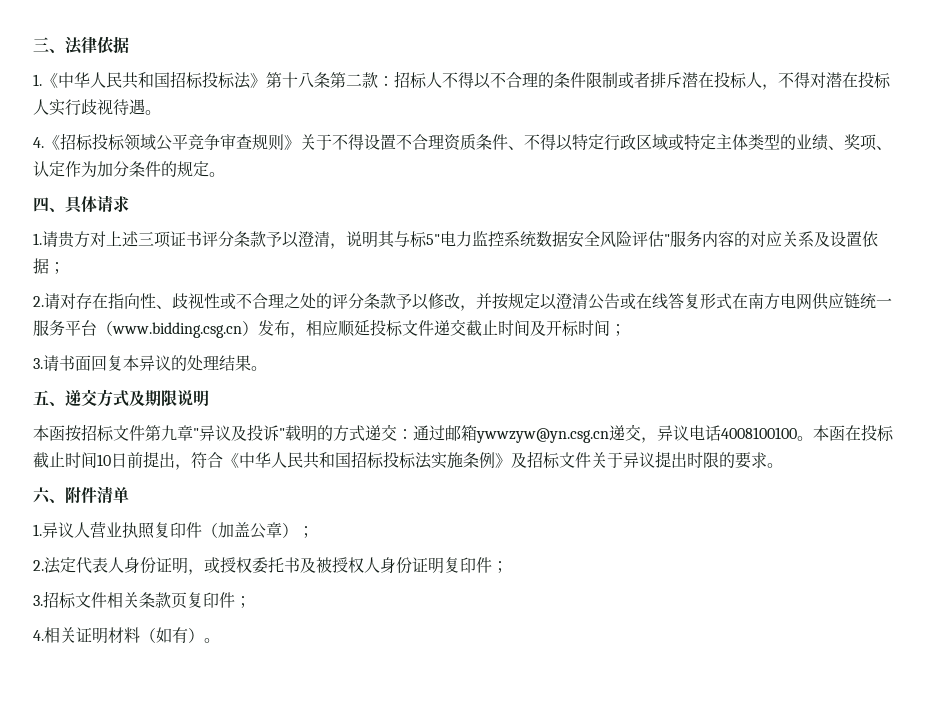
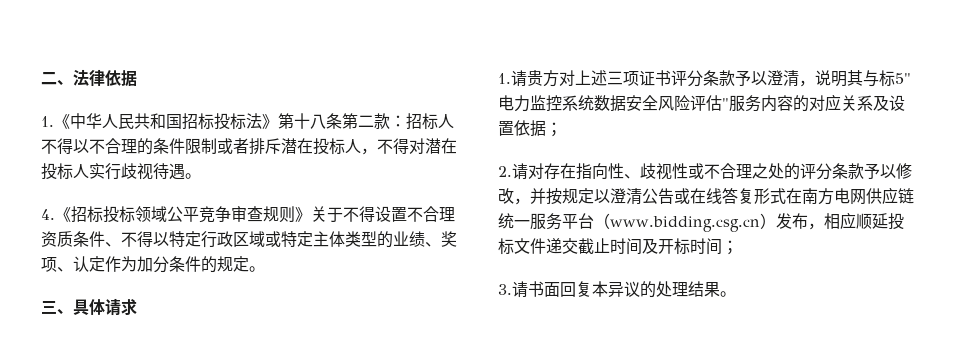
[33,37,49,52] 三 -> [41,72,57,85] 二
[33,197,49,212] 四 -> [41,301,57,314] 三
[33,389,209,407] [33,424,894,443] [33,451,783,470] [33,486,129,504] [33,521,314,539] [33,557,508,575] [33,591,251,609] [33,627,220,644] // 五、递交方式及期限说明 // 本函按招标文件第九章"异议及投诉"载明的方式递交：通过邮箱ywwzyw@yn.csg.cn递交，异议电话4008100100。本函在投标截止时间10日前提出，符合《中华人民共和国招标投标法实施条例》及招标文件关于异议提出时限的要求。 // 六、附件清单 // 1.异议人营业执照复印件（加盖公章）； // 2.法定代表人身份证明，或授权委托书及被授权人身份证明复印件； // 3.招标文件相关条款页复印件； // 4.相关证明材料（如有）。 -> (736, 294) none

